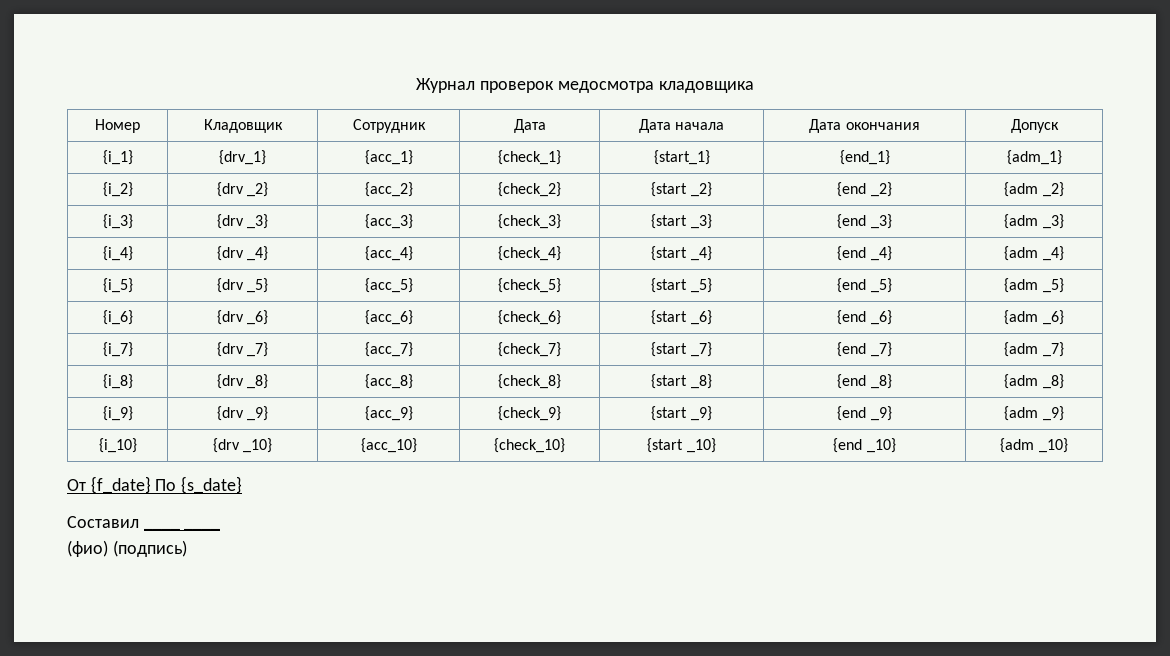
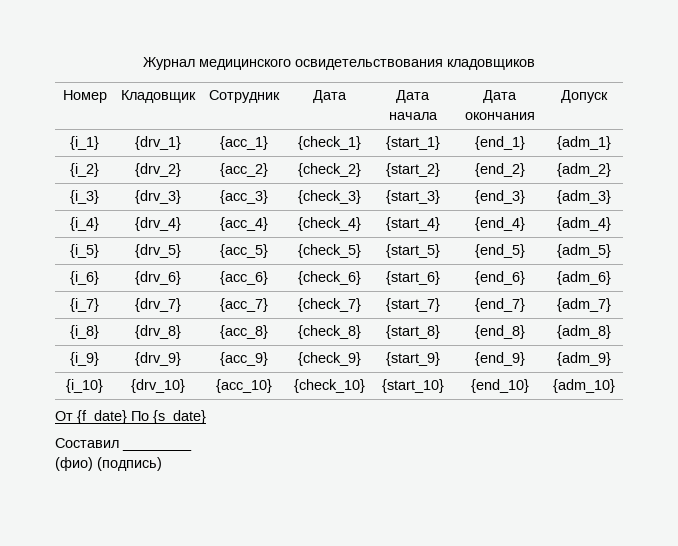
[480,81,754,93] проверок медосмотра кладовщика -> [199,59,535,70] медицинского освидетельствования кладовщиков
[216,182,269,197] {drv _2} -> [134,163,181,177] {drv_2}
[651,182,712,197] [837,182,892,197] [1004,182,1064,197] {start _2} | {end _2} | {adm _2} -> [385,163,440,177] [474,163,525,177] [557,163,611,177] {start_2} | {end_2} | {adm_2}
[216,214,269,229] {drv _3} -> [134,190,181,204] {drv_3}
[651,214,712,229] [837,214,892,229] [1004,214,1064,229] {start _3} | {end _3} | {adm _3} -> [385,190,440,204] [474,190,525,204] [557,190,611,204] {start_3} | {end_3} | {adm_3}
[216,246,269,261] {drv _4} -> [134,217,181,231] {drv_4}
[651,246,712,261] [837,246,892,261] [1004,246,1064,261] {start _4} | {end _4} | {adm _4} -> [385,217,440,231] [474,217,525,231] [557,217,611,231] {start_4} | {end_4} | {adm_4}
[216,278,269,293] {drv _5} -> [134,244,181,258] {drv_5}
[651,278,712,293] [837,278,892,293] [1004,278,1064,293] {start _5} | {end _5} | {adm _5} -> [385,244,440,258] [474,244,525,258] [557,244,611,258] {start_5} | {end_5} | {adm_5}
[216,310,269,325] {drv _6} -> [134,271,181,285] {drv_6}
[651,310,712,325] [837,310,892,325] [1004,310,1064,325] {start _6} | {end _6} | {adm _6} -> [385,271,440,285] [474,271,525,285] [557,271,611,285] {start_6} | {end_6} | {adm_6}
[216,342,269,357] {drv _7} -> [134,298,181,312] {drv_7}
[651,342,712,357] [837,342,892,357] [1004,342,1064,357] {start _7} | {end _7} | {adm _7} -> [385,298,440,312] [474,298,525,312] [557,298,611,312] {start_7} | {end_7} | {adm_7}
[216,374,269,389] {drv _8} -> [134,325,181,339] {drv_8}
[651,374,712,389] [837,374,892,389] [1004,374,1064,389] {start _8} | {end _8} | {adm _8} -> [385,325,440,339] [474,325,525,339] [557,325,611,339] {start_8} | {end_8} | {adm_8}
[216,406,269,421] {drv _9} -> [134,352,181,366] {drv_9}
[651,406,712,421] [837,406,892,421] [1004,406,1064,421] {start _9} | {end _9} | {adm _9} -> [385,352,440,366] [474,352,525,366] [557,352,611,366] {start_9} | {end_9} | {adm_9}
[212,438,273,453] {drv _10} -> [130,379,185,393] {drv_10}
[647,438,716,453] [833,438,896,453] [1000,438,1068,453] {start _10} | {end _10} | {adm _10} -> [381,379,444,393] [470,379,529,393] [553,379,615,393] {start_10} | {end_10} | {adm_10}

